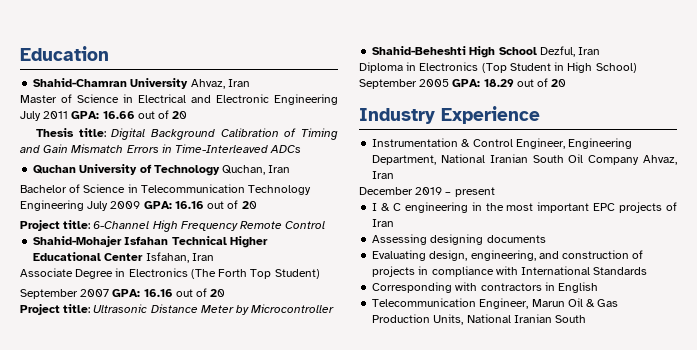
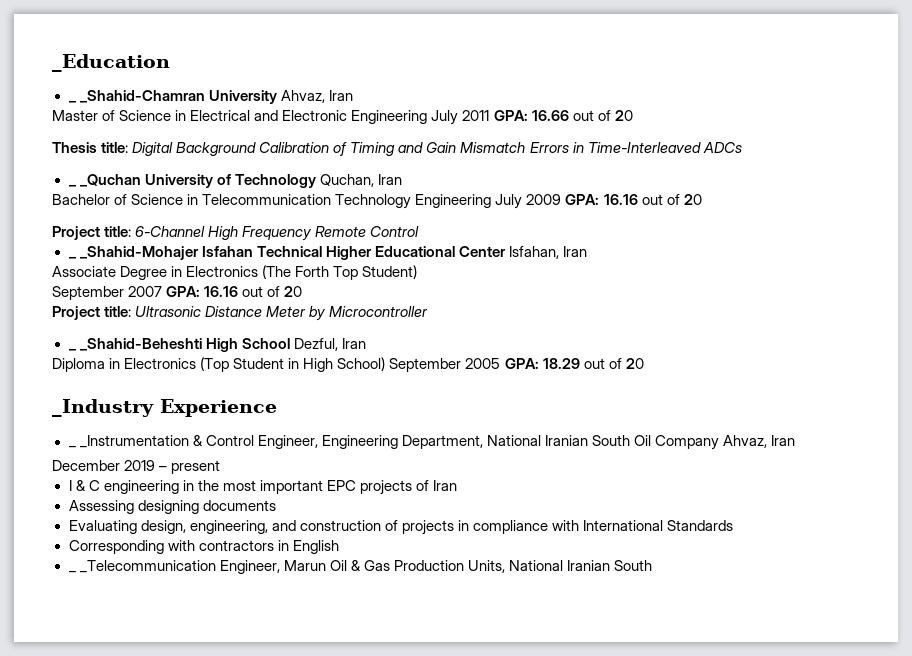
[20,46,109,61] [33,78,128,87] Education // Shahid-Chamran -> [52,54,170,72] [68,90,205,103] _Education // _ _Shahid-Chamran
[33,165,77,174] Quchan -> [68,174,141,187] _ _Quchan
[33,236,123,247] Shahid-Mohajer -> [68,246,199,260] _ _Shahid-Mohajer
[372,46,467,55] Shahid-Beheshti -> [68,338,202,351] _ _Shahid-Beheshti
[359,108,435,124] Industry -> [52,399,154,417] _Industry
[372,138,459,147] Instrumentation -> [68,435,189,448] _ _Instrumentation
[372,298,477,307] Telecommunication -> [68,560,216,573] _ _Telecommunication

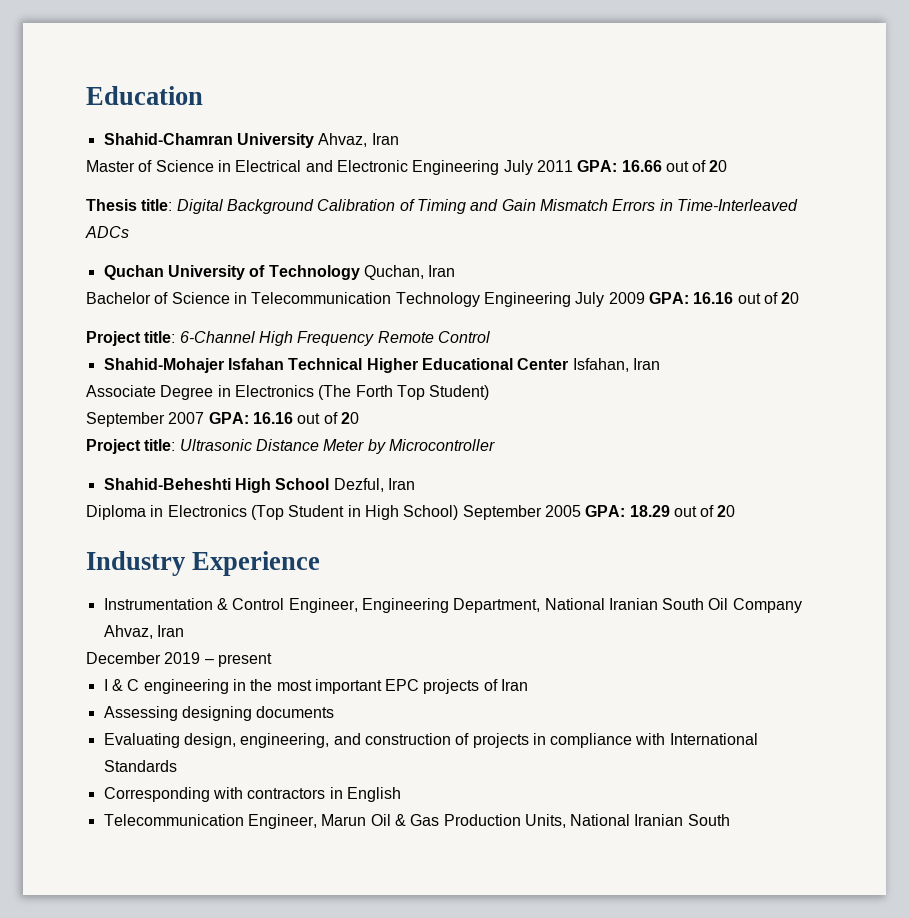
[52,54,170,72] [68,90,205,103] _Education // _ _Shahid-Chamran -> [86,86,203,105] [103,133,233,145] Education // Shahid-Chamran
[68,174,141,187] _ _Quchan -> [103,265,164,280] Quchan
[68,246,199,260] _ _Shahid-Mohajer -> [103,358,224,373] Shahid-Mohajer
[68,338,202,351] _ _Shahid-Beheshti -> [103,478,231,490] Shahid-Beheshti
[52,399,154,417] _Industry -> [86,551,185,576] Industry
[68,435,189,448] _ _Instrumentation -> [103,598,213,610] Instrumentation
[68,560,216,573] _ _Telecommunication -> [103,814,244,826] Telecommunication

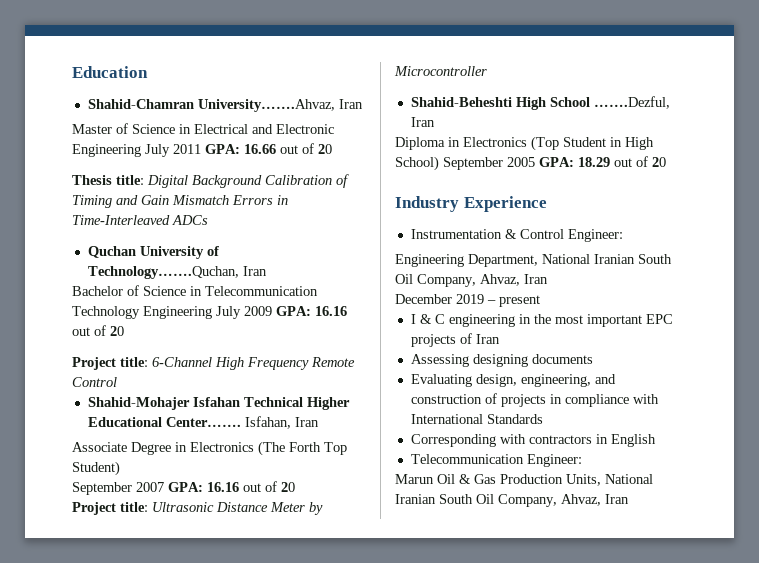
[236,133,368,148] University Ahvaz, -> [197,99,335,112] University…….Ahvaz,
[268,265,424,280] Technology Quchan, -> [87,266,239,279] Technology…….Quchan,
[517,358,569,370] Center -> [165,417,241,427] Center…….
[333,478,384,492] Dezful, -> [593,96,670,109] …….Dezful,
[288,598,358,613] Engineer, -> [567,229,623,242] Engineer: //
[732,598,802,613] Company -> [417,274,476,287] Company,
[247,814,317,829] Engineer, -> [526,454,582,467] Engineer: //
(730, 820) none -> [476,494,629,507] Oil Company, Ahvaz, Iran

